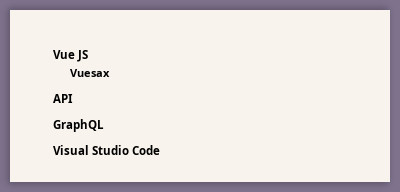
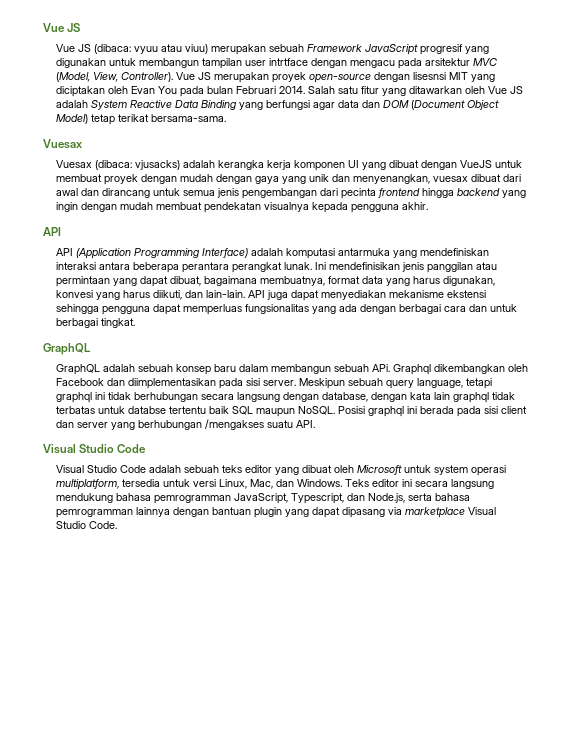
[70,69,111,77] [53,94,73,103] [53,119,104,132] [53,145,161,155] Vuesax // API // GraphQL // Visual Studio Code -> [55,44,489,55] [55,58,497,69] [55,72,495,83] [55,86,523,97] [55,100,499,110] [55,114,226,125] [43,139,82,149] [55,160,522,171] [55,174,521,185] [55,188,526,199] [55,202,428,213] [43,227,61,236] [55,248,489,259] [55,262,497,273] [55,276,495,287] [55,290,486,301] [55,304,517,315] [55,318,135,328] [43,343,91,355] [55,364,528,375] [55,378,492,389] [55,392,515,403] [55,406,527,417] [55,419,315,430] [43,444,147,454] [55,465,506,476] [55,479,494,490] [55,493,470,504] [55,507,496,518] [55,521,117,529] Vue JS (dibaca: vyuu atau viuu) merupakan sebuah Framework JavaScript progresif yang digunakan untuk membangun tampilan user intrtface dengan mengacu pada arsitektur MVC (Model, View, Controller). Vue JS merupakan proyek open-source dengan lisesnsi MIT yang diciptakan oleh Evan You pada bulan Februari 2014. Salah satu fitur yang ditawarkan oleh Vue JS adalah System Reactive Data Binding yang berfungsi agar data dan DOM (Document Object Model) tetap terikat bersama-sama. // Vuesax // Vuesax (dibaca: vjusacks) adalah kerangka kerja komponen UI yang dibuat dengan VueJS untuk membuat proyek dengan mudah dengan gaya yang unik dan menyenangkan, vuesax dibuat dari awal dan dirancang untuk semua jenis pengembangan dari pecinta frontend hingga backend yang ingin dengan mudah membuat pendekatan visualnya kepada pengguna akhir. // API // API (Application Programming Interface) adalah komputasi antarmuka yang mendefiniskan interaksi antara beberapa perantara perangkat lunak. Ini mendefinisikan jenis panggilan atau permintaan yang dapat dibuat, bagaimana membuatnya, format data yang harus digunakan, konvesi yang harus diikuti, dan lain-lain. API juga dapat menyediakan mekanisme ekstensi sehingga pengguna dapat memperluas fungsionalitas yang ada dengan berbagai cara dan untuk berbagai tingkat. // GraphQL // GraphQL adalah sebuah konsep baru dalam membangun sebuah APi. Graphql dikembangkan oleh Facebook dan diimplementasikan pada sisi server. Meskipun sebuah query language, tetapi graphql ini tidak berhubungan secara langsung dengan database, dengan kata lain graphql tidak terbatas untuk databse tertentu baik SQL maupun NoSQL. Posisi graphql ini berada pada sisi client dan server yang berhubungan /mengakses suatu API. // Visual Studio Code // Visual Studio Code adalah sebuah teks editor yang dibuat oleh Microsoft untuk system operasi multiplatform, tersedia untuk versi Linux, Mac, dan Windows. Teks editor ini secara langsung mendukung bahasa pemrogramman JavaScript, Typescript, dan Node.js, serta bahasa pemrogramman lainnya dengan bantuan plugin yang dapat dipasang via marketplace Visual Studio Code.

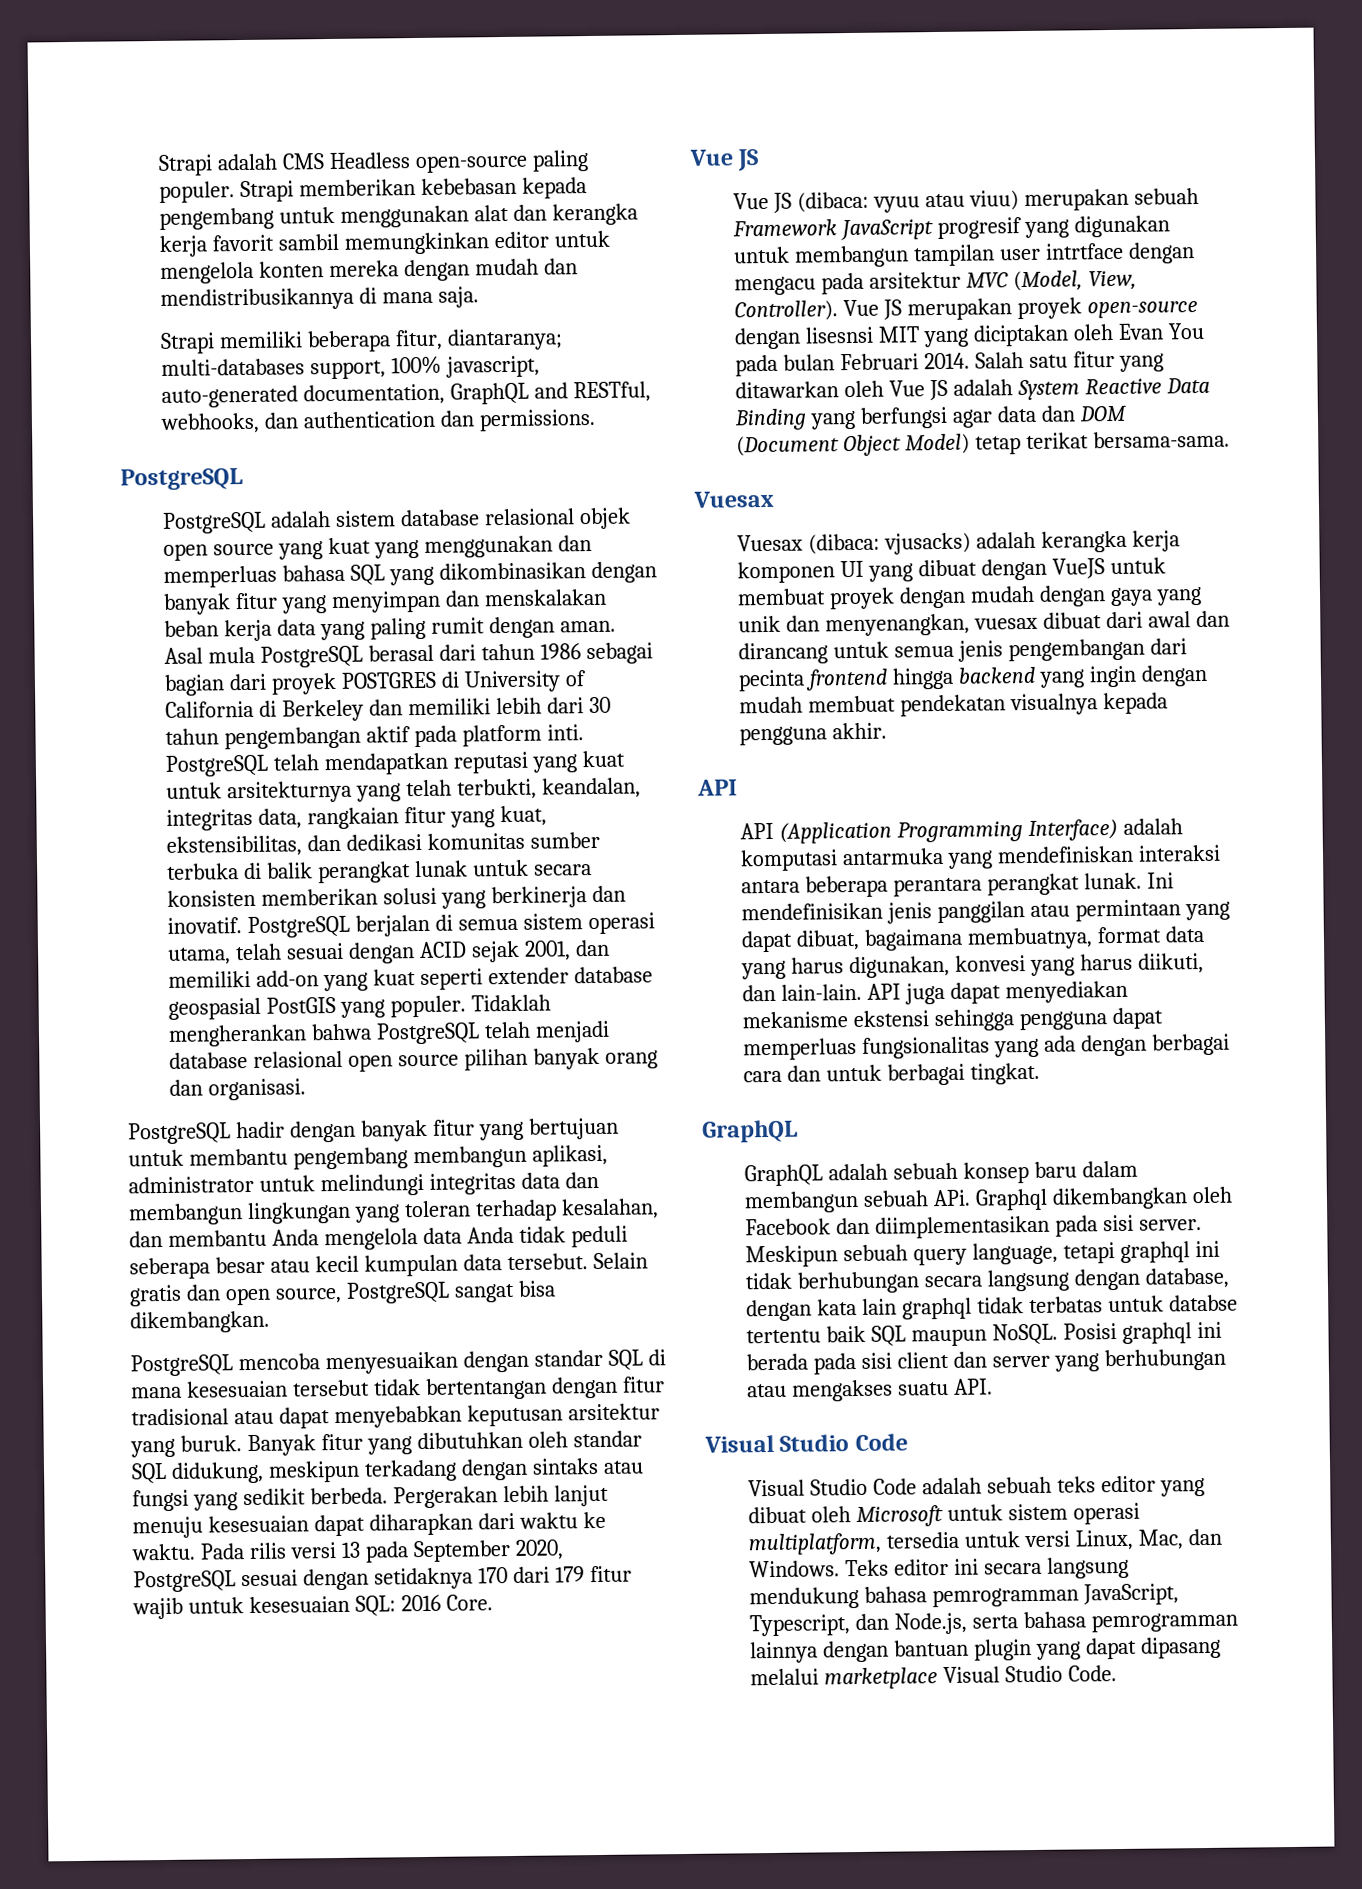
(43, 27) none -> [158,150,590,176] [159,177,588,203] [159,203,639,230] [159,230,611,257] [160,258,579,284] [160,286,480,311] [160,328,564,354] [161,355,541,380] [161,381,652,408] [160,408,597,434] [120,468,243,491] [162,507,632,534] [163,534,593,561] [163,561,658,588] [163,588,608,615] [164,616,616,642] [164,642,653,668] [164,670,588,696] [165,696,611,722] [165,724,585,750] [165,750,626,777] [166,777,642,804] [166,805,548,831] [166,831,601,857] [167,859,593,884] [167,885,627,909] [167,912,656,938] [168,939,610,965] [168,966,654,992] [168,994,552,1020] [168,1020,611,1047] [169,1047,659,1072] [169,1078,307,1101] [128,1117,619,1145] [128,1144,608,1170] [128,1171,599,1197] [128,1198,659,1226] [129,1225,628,1251] [129,1252,648,1280] [129,1280,556,1307] [130,1310,270,1334] [130,1349,666,1377] [131,1376,665,1400] [131,1403,660,1429] [130,1430,642,1458] [131,1457,644,1484] [132,1484,609,1512] [132,1511,606,1539] [131,1539,564,1563] [133,1565,632,1593] [132,1594,493,1620] Strapi adalah CMS Headless open-source paling populer. Strapi memberikan kebebasan kepada pengembang untuk menggunakan alat dan kerangka kerja favorit sambil memungkinkan editor untuk mengelola konten mereka dengan mudah dan mendistribusikannya di mana saja. // Strapi memiliki beberapa fitur, diantaranya; multi-databases support, 100% javascript, auto-generated documentation, GraphQL and RESTful, webhooks, dan authentication dan permissions. // PostgreSQL // PostgreSQL adalah sistem database relasional objek open source yang kuat yang menggunakan dan memperluas bahasa SQL yang dikombinasikan dengan banyak fitur yang menyimpan dan menskalakan beban kerja data yang paling rumit dengan aman. Asal mula PostgreSQL berasal dari tahun 1986 sebagai bagian dari proyek POSTGRES di University of California di Berkeley dan memiliki lebih dari 30 tahun pengembangan aktif pada platform inti. PostgreSQL telah mendapatkan reputasi yang kuat untuk arsitekturnya yang telah terbukti, keandalan, integritas data, rangkaian fitur yang kuat, ekstensibilitas, dan dedikasi komunitas sumber terbuka di balik perangkat lunak untuk secara konsisten memberikan solusi yang berkinerja dan inovatif. PostgreSQL berjalan di semua sistem operasi utama, telah sesuai dengan ACID sejak 2001, dan memiliki add-on yang kuat seperti extender database geospasial PostGIS yang populer. Tidaklah mengherankan bahwa PostgreSQL telah menjadi database relasional open source pilihan banyak orang dan organisasi. // PostgreSQL hadir dengan banyak fitur yang bertujuan untuk membantu pengembang membangun aplikasi, administrator untuk melindungi integritas data dan membangun lingkungan yang toleran terhadap kesalahan, dan membantu Anda mengelola data Anda tidak peduli seberapa besar atau kecil kumpulan data tersebut. Selain gratis dan open source, PostgreSQL sangat bisa dikembangkan. // PostgreSQL mencoba menyesuaikan dengan standar SQL di mana kesesuaian tersebut tidak bertentangan dengan fitur tradisional atau dapat menyebabkan keputusan arsitektur yang buruk. Banyak fitur yang dibutuhkan oleh standar SQL didukung, meskipun terkadang dengan sintaks atau fungsi yang sedikit berbeda. Pergerakan lebih lanjut menuju kesesuaian dapat diharapkan dari waktu ke waktu. Pada rilis versi 13 pada September 2020, PostgreSQL sesuai dengan setidaknya 170 dari 179 fitur wajib untuk kesesuaian SQL: 2016 Core. //
[204,419,264,430] /mengakses -> [747,1379,894,1402] atau mengakses
[433,465,468,475] system -> [1008,1503,1069,1521] sistem
[387,507,402,515] via -> [750,1668,820,1686] melalui

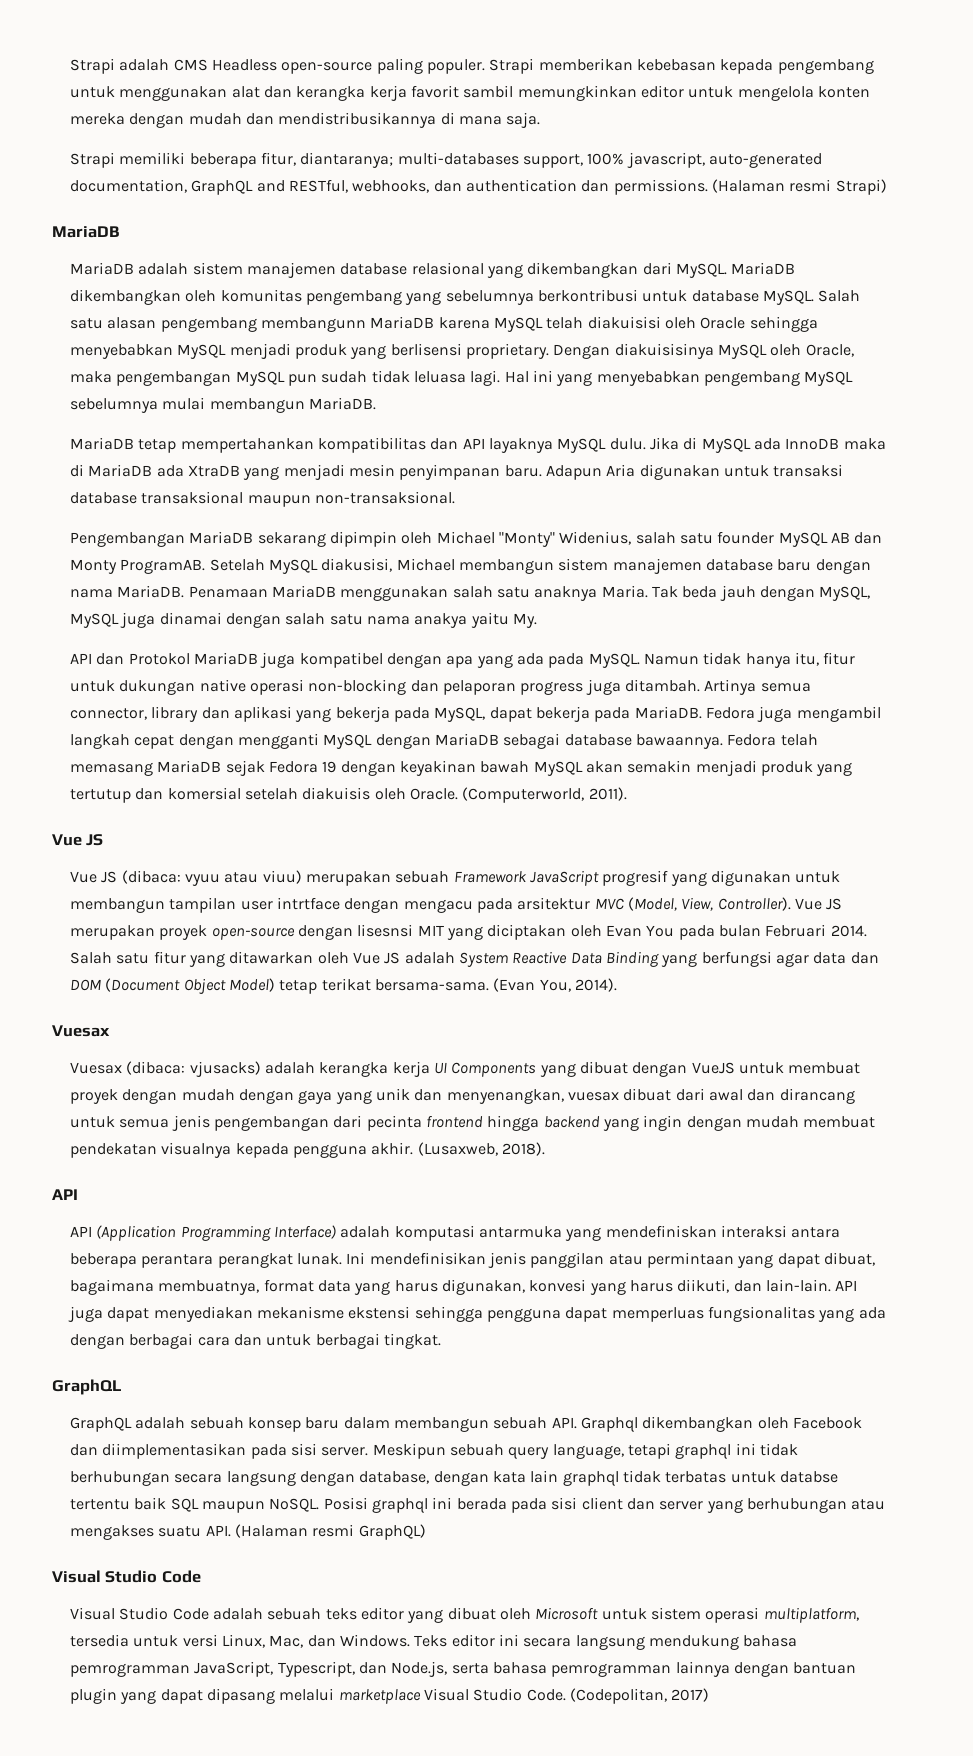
[120,468,243,491] [162,511,267,534] // PostgreSQL // PostgreSQL -> [711,179,887,195] [52,226,119,238] [70,262,135,275] (Halaman resmi Strapi) // MariaDB // MariaDB
[400,507,632,530] [163,534,593,561] [163,561,658,588] [163,588,608,615] [164,616,616,642] [164,642,653,668] [164,670,588,696] [165,696,611,722] [165,724,585,750] [165,750,626,777] [166,777,642,804] [166,805,548,831] [166,831,601,857] [167,859,593,884] [167,885,627,909] [167,912,656,938] [168,939,610,965] [168,966,654,992] [168,994,552,1020] [168,1020,611,1047] [169,1047,659,1072] [169,1078,307,1101] [128,1117,619,1145] [128,1144,608,1170] [128,1171,599,1197] [128,1198,659,1226] [129,1225,628,1251] [129,1252,648,1280] [129,1280,556,1307] [130,1310,270,1334] [130,1349,666,1377] [131,1376,665,1400] [131,1403,660,1429] [130,1430,642,1458] [131,1457,644,1484] [132,1484,609,1512] [132,1511,606,1539] [131,1539,564,1563] [133,1565,632,1593] [132,1594,493,1620] database relasional objek open source yang kuat yang menggunakan dan memperluas bahasa SQL yang dikombinasikan dengan banyak fitur yang menyimpan dan menskalakan beban kerja data yang paling rumit dengan aman. Asal mula PostgreSQL berasal dari tahun 1986 sebagai bagian dari proyek POSTGRES di University of California di Berkeley dan memiliki lebih dari 30 tahun pengembangan aktif pada platform inti. PostgreSQL telah mendapatkan reputasi yang kuat untuk arsitekturnya yang telah terbukti, keandalan, integritas data, rangkaian fitur yang kuat, ekstensibilitas, dan dedikasi komunitas sumber terbuka di balik perangkat lunak untuk secara konsisten memberikan solusi yang berkinerja dan inovatif. PostgreSQL berjalan di semua sistem operasi utama, telah sesuai dengan ACID sejak 2001, dan memiliki add-on yang kuat seperti extender database geospasial PostGIS yang populer. Tidaklah mengherankan bahwa PostgreSQL telah menjadi database relasional open source pilihan banyak orang dan organisasi. // PostgreSQL hadir dengan banyak fitur yang bertujuan untuk membantu pengembang membangun aplikasi, administrator untuk melindungi integritas data dan membangun lingkungan yang toleran terhadap kesalahan, dan membantu Anda mengelola data Anda tidak peduli seberapa besar atau kecil kumpulan data tersebut. Selain gratis dan open source, PostgreSQL sangat bisa dikembangkan. // PostgreSQL mencoba menyesuaikan dengan standar SQL di mana kesesuaian tersebut tidak bertentangan dengan fitur tradisional atau dapat menyebabkan keputusan arsitektur yang buruk. Banyak fitur yang dibutuhkan oleh standar SQL didukung, meskipun terkadang dengan sintaks atau fungsi yang sedikit berbeda. Pergerakan lebih lanjut menuju kesesuaian dapat diharapkan dari waktu ke waktu. Pada rilis versi 13 pada September 2020, PostgreSQL sesuai dengan setidaknya 170 dari 179 fitur wajib untuk kesesuaian SQL: 2016 Core. -> [247,262,796,278] [70,289,861,305] [70,316,818,332] [70,343,854,359] [70,370,854,386] [70,397,377,413] [70,437,886,453] [70,464,844,480] [70,491,456,507] [70,531,883,547] [70,558,871,574] [70,585,871,601] [70,612,537,628] [70,652,856,668] [70,679,811,695] [70,706,881,722] [70,733,818,749] [70,760,853,776] [70,787,627,803] manajemen database relasional yang dikembangkan dari MySQL. MariaDB dikembangkan oleh komunitas pengembang yang sebelumnya berkontribusi untuk database MySQL. Salah satu alasan pengembang membangunn MariaDB karena MySQL telah diakuisisi oleh Oracle sehingga menyebabkan MySQL menjadi produk yang berlisensi proprietary. Dengan diakuisisinya MySQL oleh Oracle, maka pengembangan MySQL pun sudah tidak leluasa lagi. Hal ini yang menyebabkan pengembang MySQL sebelumnya mulai membangun MariaDB. // MariaDB tetap mempertahankan kompatibilitas dan API layaknya MySQL dulu. Jika di MySQL ada InnoDB maka di MariaDB ada XtraDB yang menjadi mesin penyimpanan baru. Adapun Aria digunakan untuk transaksi database transaksional maupun non-transaksional. // Pengembangan MariaDB sekarang dipimpin oleh Michael "Monty" Widenius, salah satu founder MySQL AB dan Monty ProgramAB. Setelah MySQL diakusisi, Michael membangun sistem manajemen database baru dengan nama MariaDB. Penamaan MariaDB menggunakan salah satu anaknya Maria. Tak beda jauh dengan MySQL, MySQL juga dinamai dengan salah satu nama anakya yaitu My. // API dan Protokol MariaDB juga kompatibel dengan apa yang ada pada MySQL. Namun tidak hanya itu, fitur untuk dukungan native operasi non-blocking dan pelaporan progress juga ditambah. Artinya semua connector, library dan aplikasi yang bekerja pada MySQL, dapat bekerja pada MariaDB. Fedora juga mengambil langkah cepat dengan mengganti MySQL dengan MariaDB sebagai database bawaannya. Fedora telah memasang MariaDB sejak Fedora 19 dengan keyakinan bawah MySQL akan semakin menjadi produk yang tertutup dan komersial setelah diakuisis oleh Oracle. (Computerworld, 2011).
(1231, 439) none -> [493,978,617,992] (Evan You, 2014).
[737,560,865,584] komponen UI -> [433,1062,537,1077] UI Components
(888, 731) none -> [417,1142,545,1156] (Lusaxweb, 2018).
[933,1189,972,1207] APi. -> [551,1417,577,1429] API.
(994, 1386) none -> [235,1524,426,1540] (Halaman resmi GraphQL)
(1118, 1673) none -> [569,1688,710,1704] (Codepolitan, 2017)

